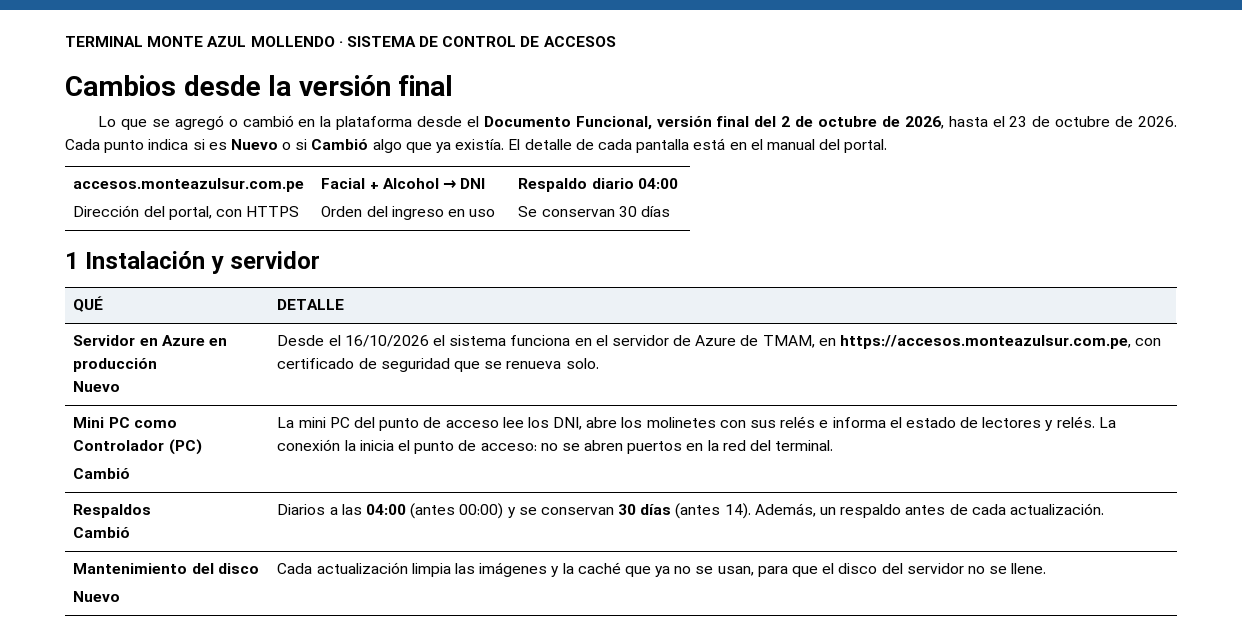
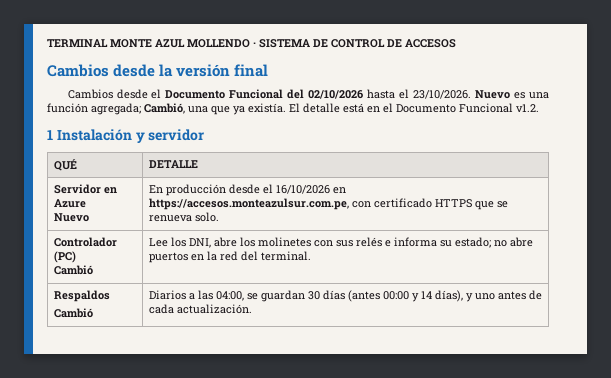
[98,115,1177,130] [65,139,402,153] Lo que se agregó o cambió en la plataforma desde el Documento Funcional, versión final del 2 de octubre de 2026, hasta el 23 de octubre de 2026. Cada punto indica si es Nuevo o si Cambió algo -> [67,89,549,99] [47,103,208,115] Cambios desde el Documento Funcional del 02/10/2026 hasta el 23/10/2026. Nuevo es una función agregada; Cambió, una
[575,138,888,153] [73,178,305,192] [73,205,300,220] [321,178,486,189] [321,206,496,220] [518,178,678,192] [518,206,670,217] de cada pantalla está en el manual del portal. // accesos.monteazulsur.com.pe // Dirección del portal, con HTTPS | Facial + Alcohol → DNI // Orden del ingreso en uso | Respaldo diario 04:00 // Se conservan 30 días -> [343,103,539,113] está en el Documento Funcional v1.2.
[208,338,227,346] [73,358,158,372] [73,381,121,392] [277,335,815,348] en producción // Nuevo | Desde el 16/10/2026 el sistema funciona en el servidor de Azure de TMAM, -> [53,213,89,222] [148,184,330,196] // Nuevo | En producción desde el 16/10/2026
[358,358,450,372] de seguridad -> [434,199,472,208] HTTPS
[73,417,177,428] Mini PC como -> (219, 217) none
[277,417,524,431] La mini PC del punto de acceso lee -> [148,238,168,247] Lee
[889,416,1116,431] [277,439,624,454] el estado de lectores y relés. La conexión la inicia el punto de acceso: no se abren -> [439,237,533,248] su estado; no abre
[365,503,1104,519] [73,563,259,574] [73,591,121,602] [277,562,1047,577] 04:00 (antes 00:00) y se conservan 30 días (antes 14). Además, un respaldo antes de cada actualización. // Mantenimiento del disco // Nuevo | Cada actualización limpia las imágenes y la caché que ya no se usan, para que el disco del servidor no se llene. -> [215,290,542,302] [148,304,252,314] 04:00, se guardan 30 días (antes 00:00 y 14 días), y uno antes de cada actualización.

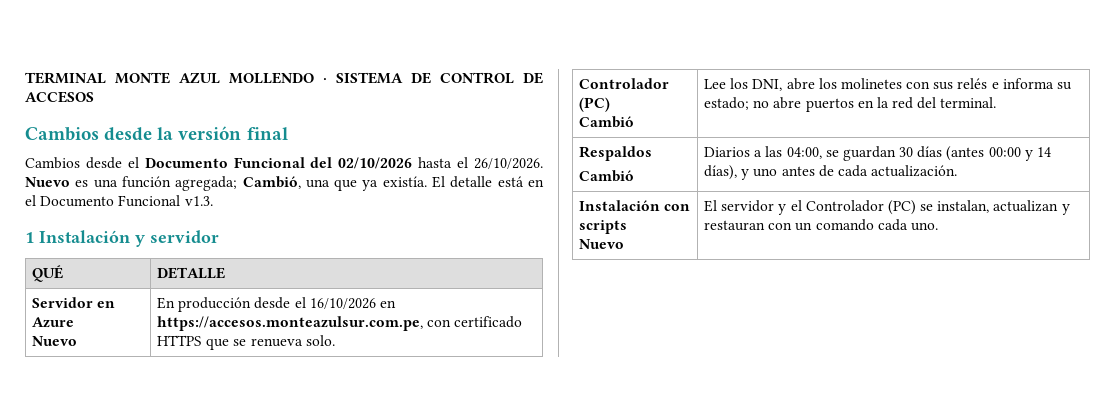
[413,90,472,99] 23/10/2026. -> [474,158,544,169] 26/10/2026.
[516,104,539,112] v1.2. -> [184,196,213,206] v1.3.
(252, 309) none -> [579,200,691,211] [579,220,628,234] [579,239,625,249] [704,200,1070,215] [704,219,938,231] // Instalación con scripts // Nuevo | El servidor y el Controlador (PC) se instalan, actualizan y restauran con un comando cada uno.

